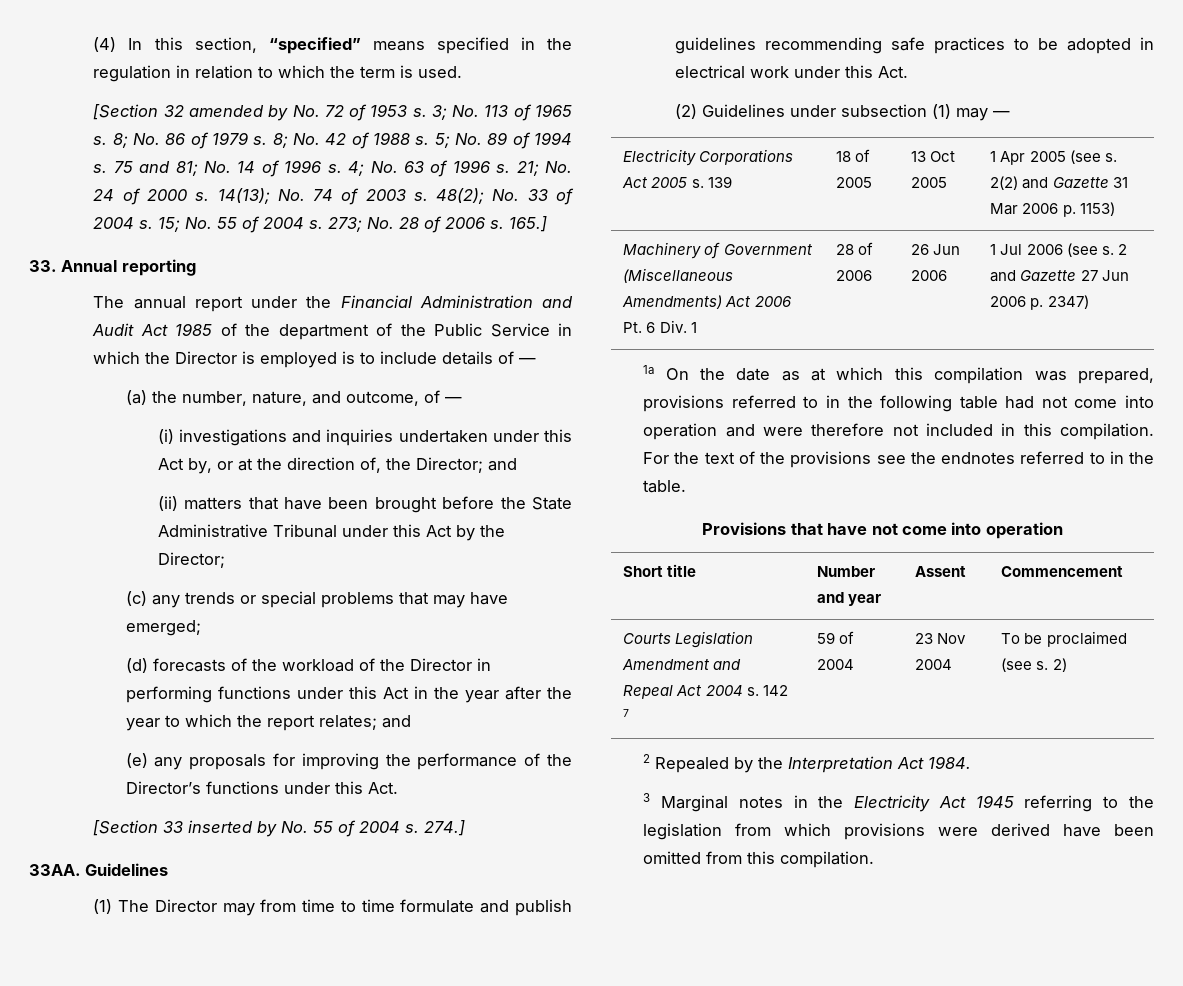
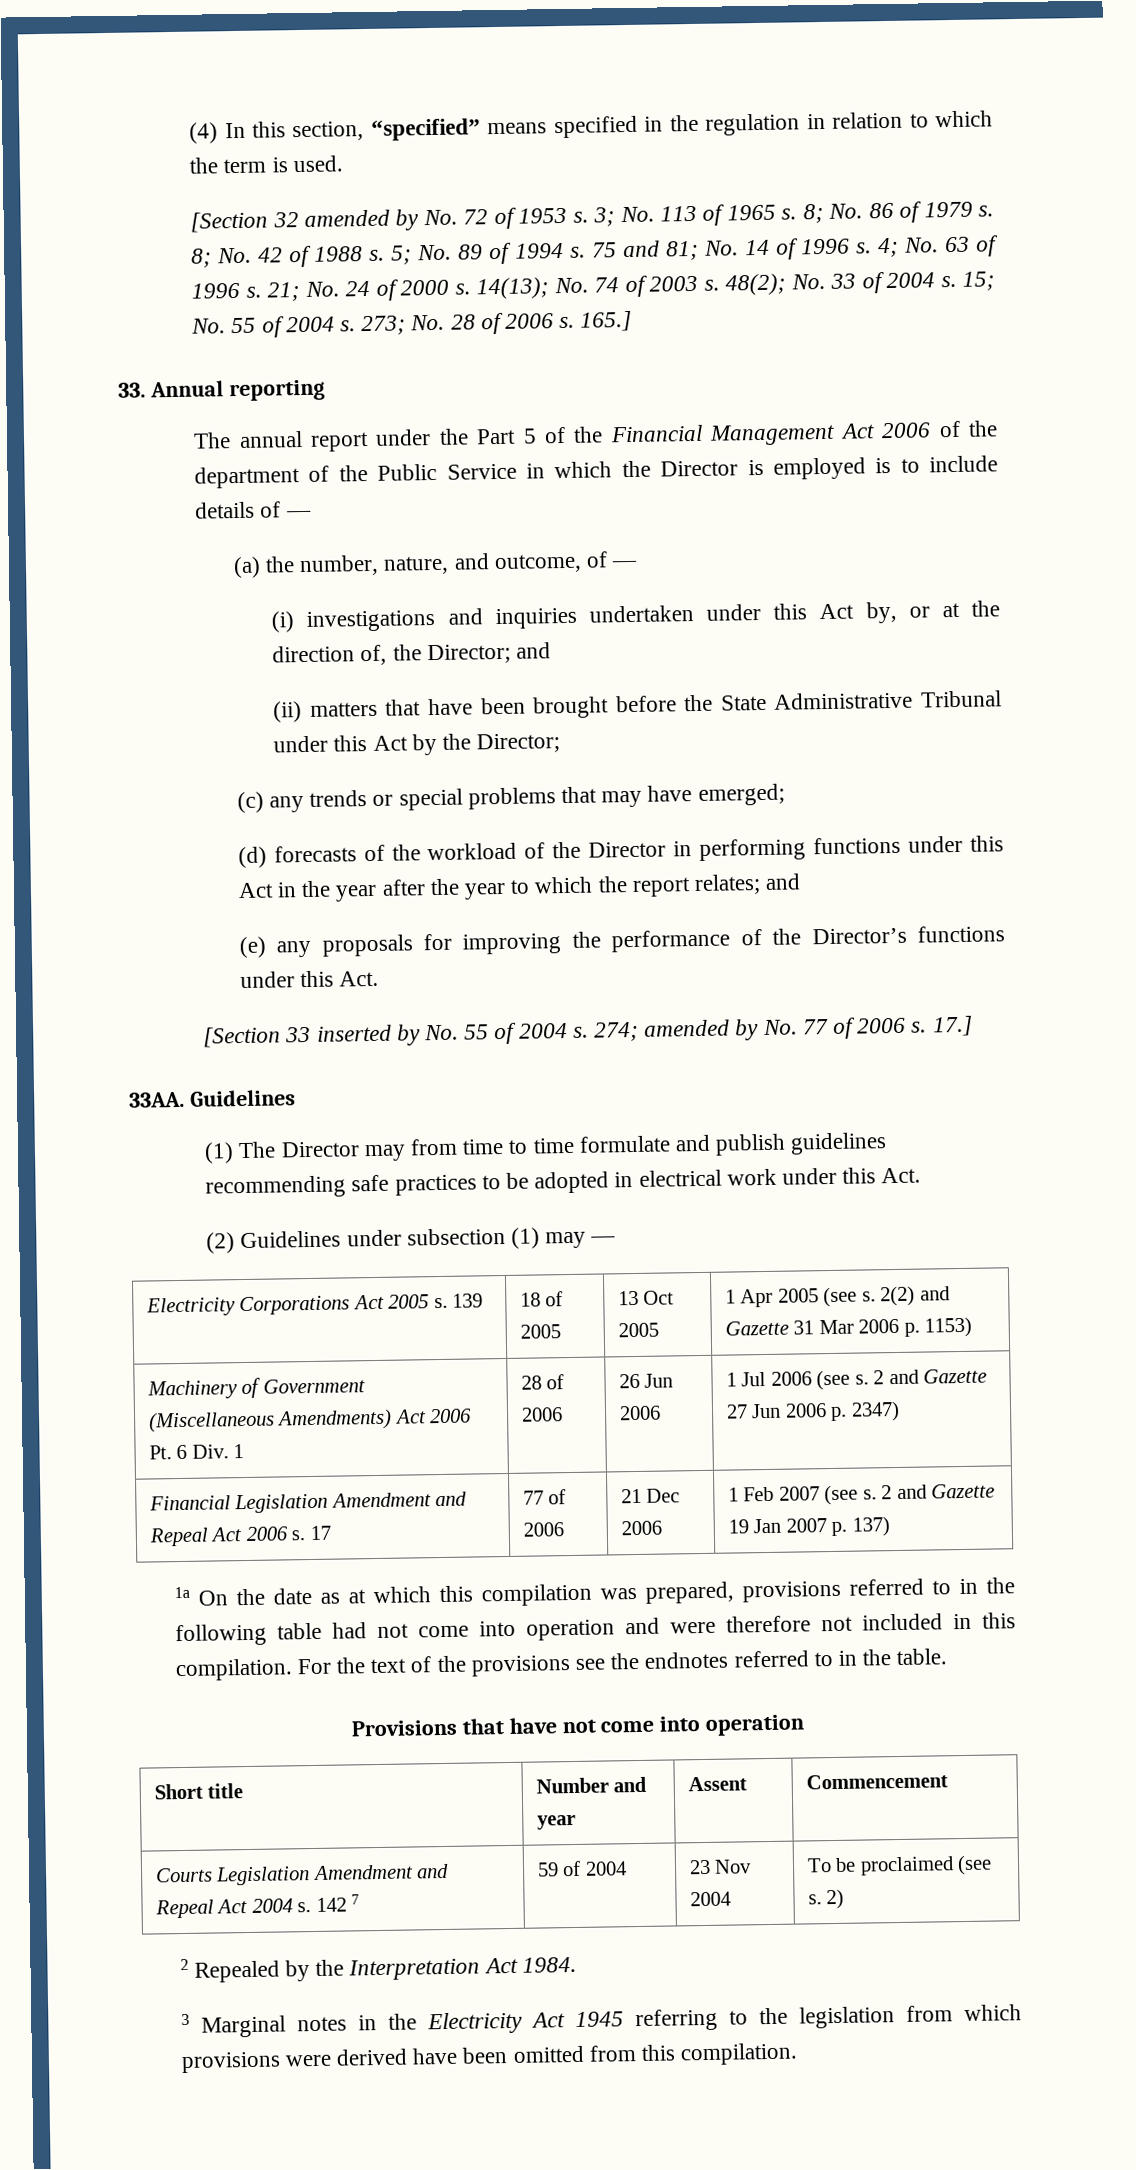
[340,295,573,308] [92,323,213,336] Financial Administration and Audit Act 1985 -> [476,422,932,446] Part 5 of the Financial Management Act 2006
[424,820,466,836] 274.] -> [593,1015,973,1042] 274; amended by No. 77 of 2006 s. 17.]
(1089, 302) none -> [148,1491,468,1514] [148,1525,331,1547] [522,1489,567,1505] [522,1522,564,1537] [620,1488,681,1504] [620,1520,662,1536] [727,1483,996,1506] [727,1516,890,1537] // Financial Legislation Amendment and Repeal Act 2006 s. 17 | 77 of 2006 | 21 Dec 2006 | 1 Feb 2007 (see s. 2 and Gazette 19 Jan 2007 p. 137)

